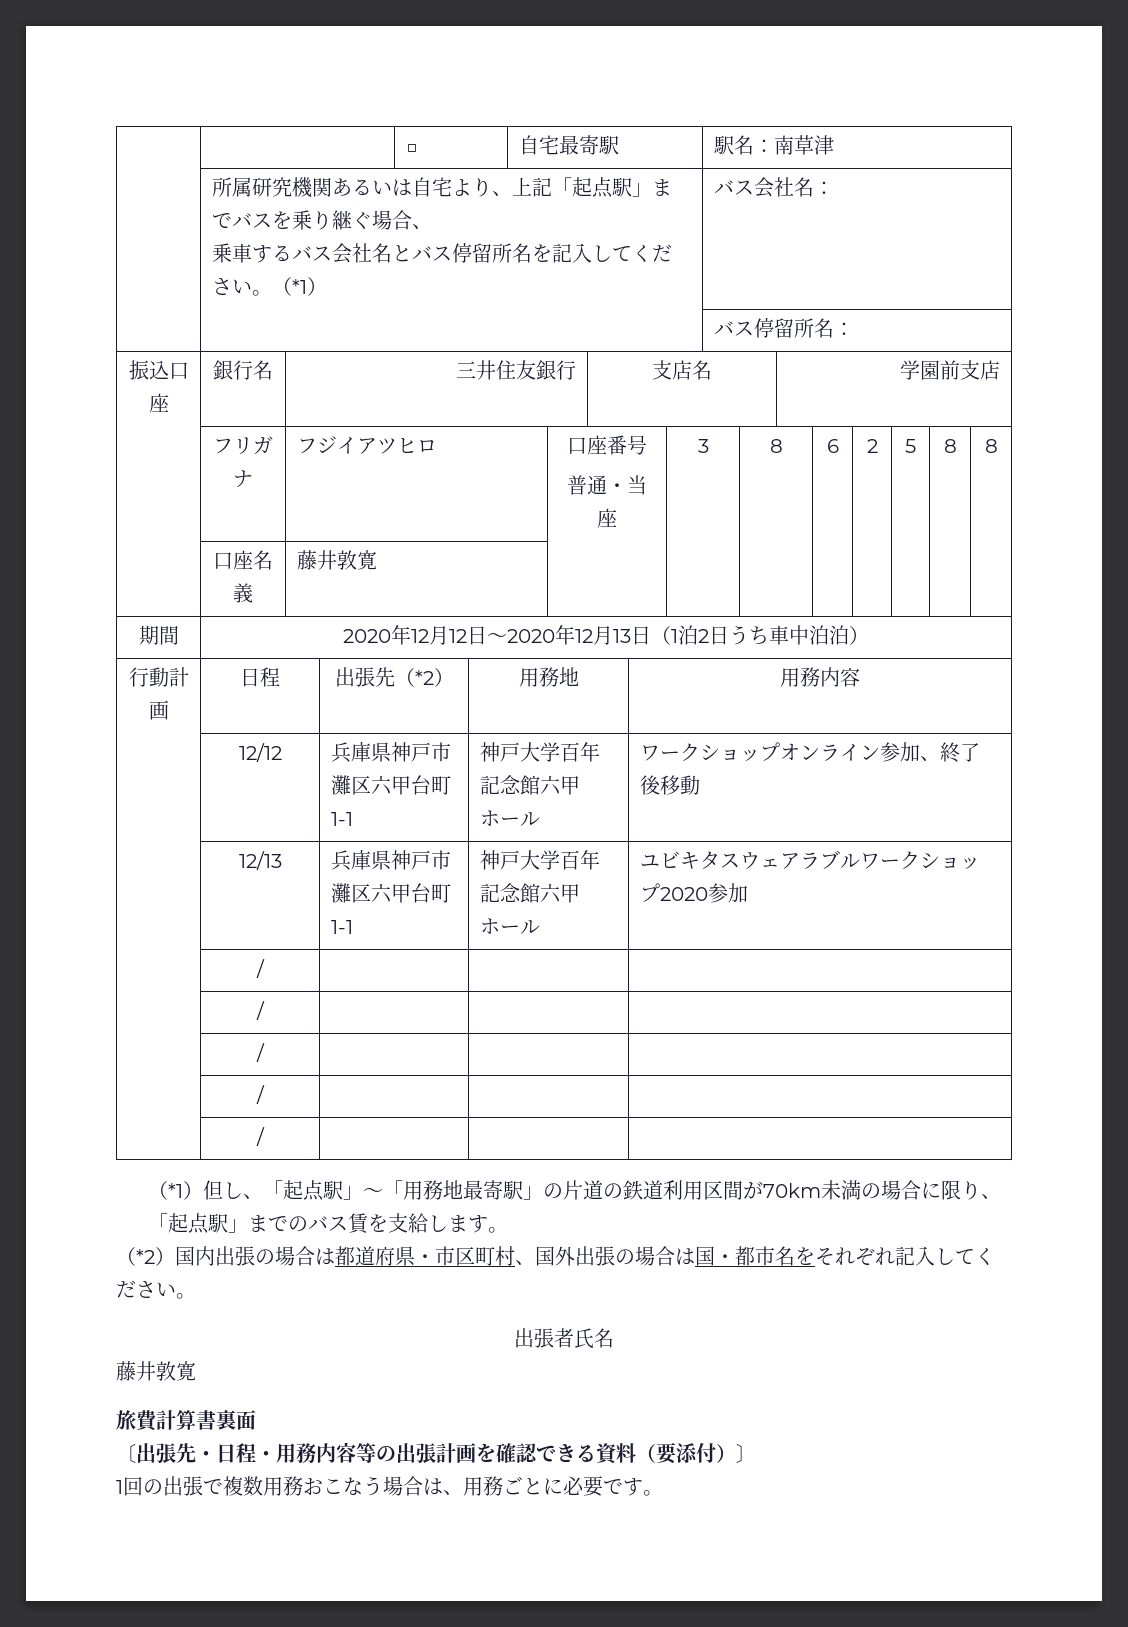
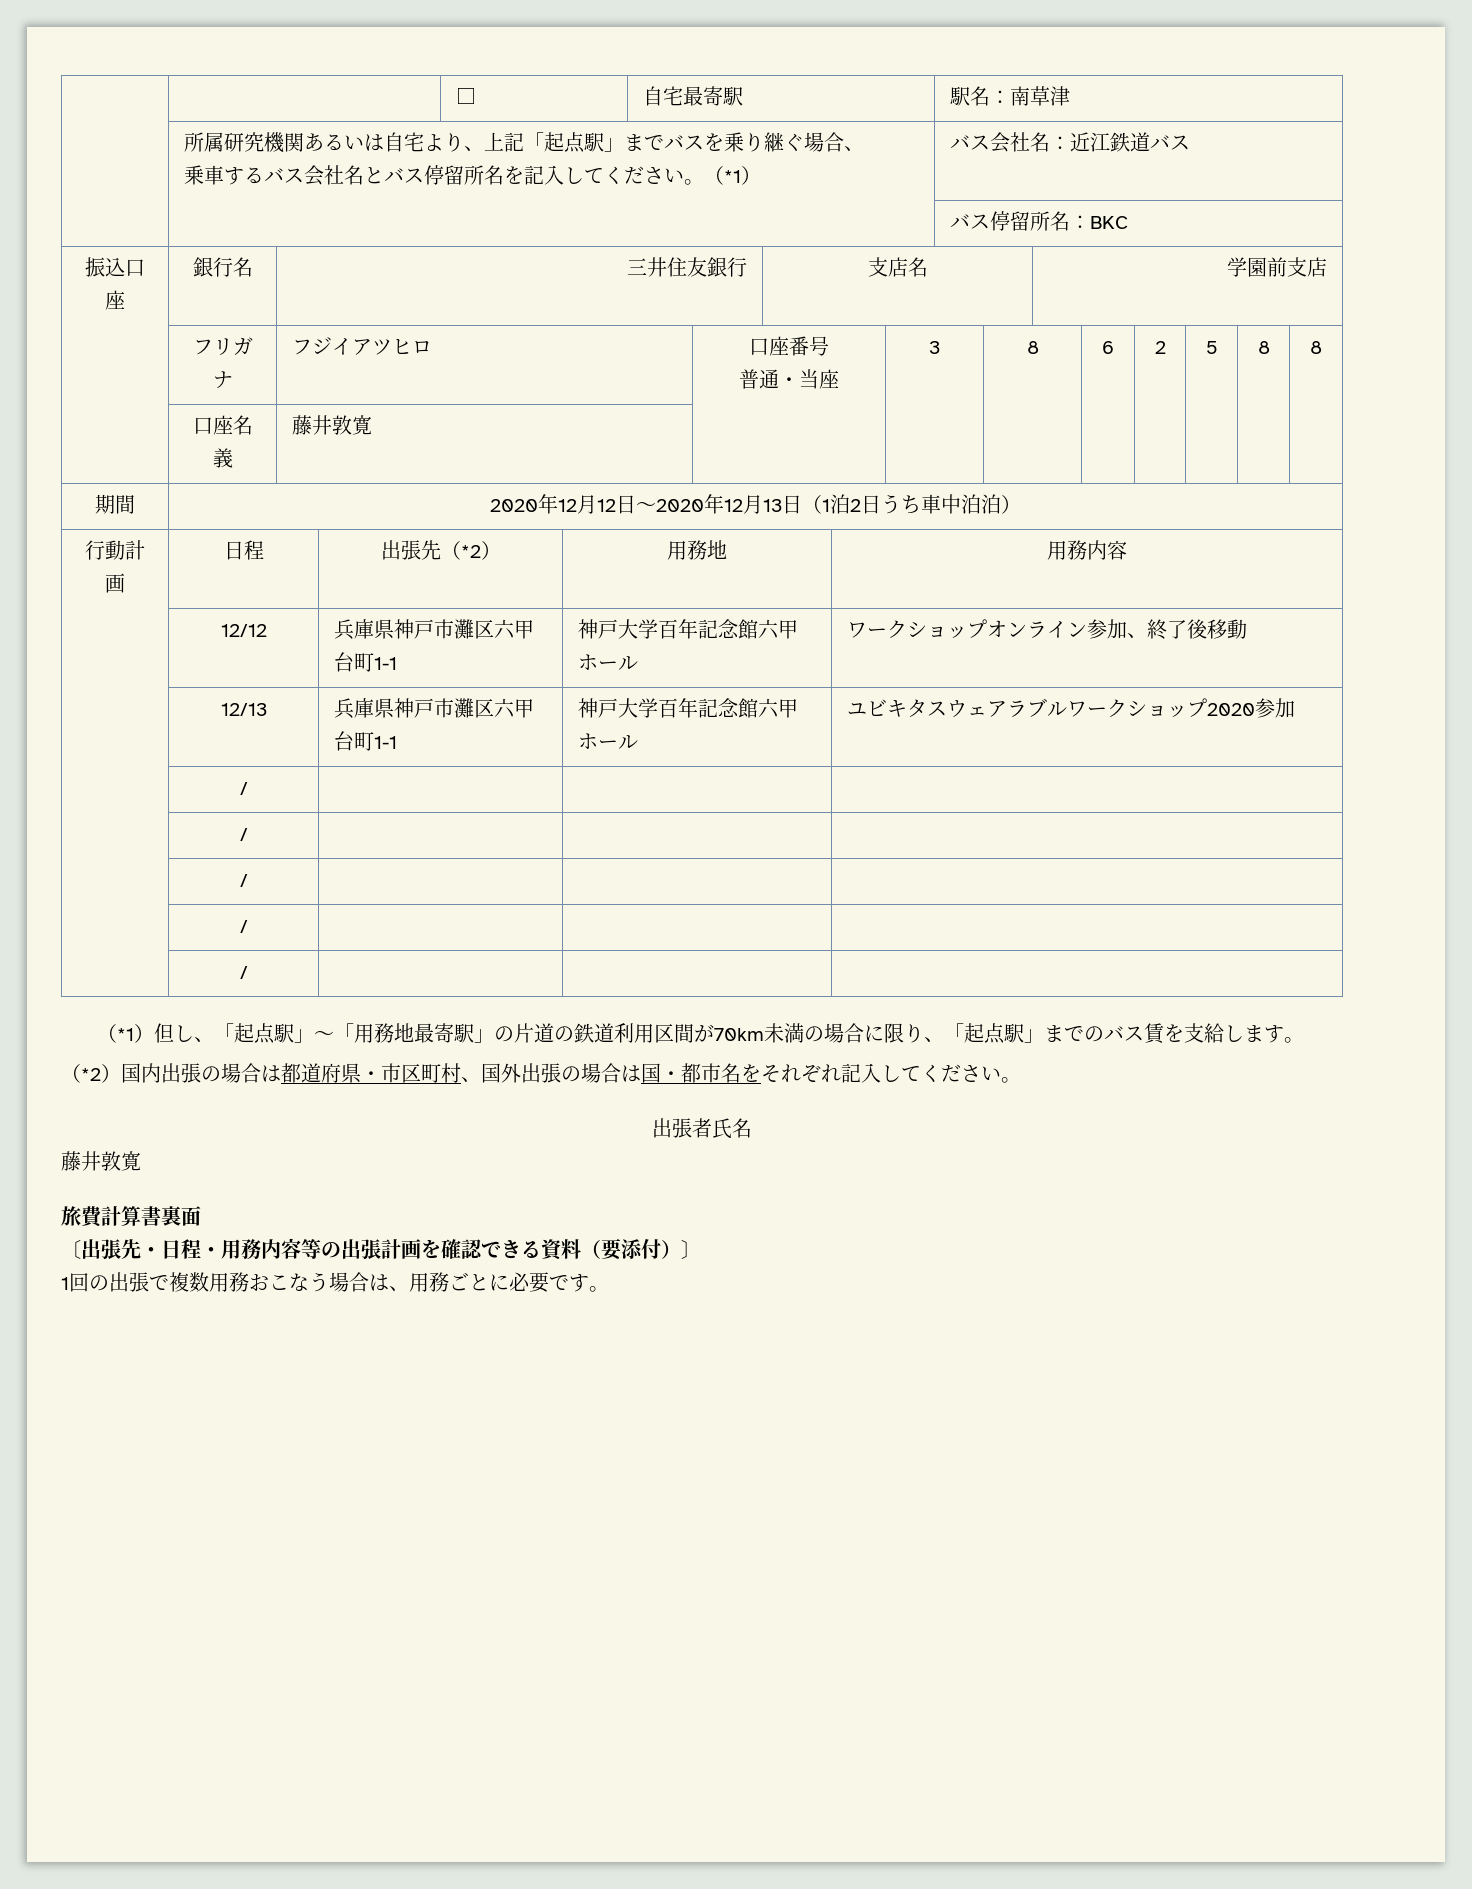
(835, 188) none -> [1069,132,1190,152] 近江鉄道バス
(855, 329) none -> [1089,216,1128,229] BKC

